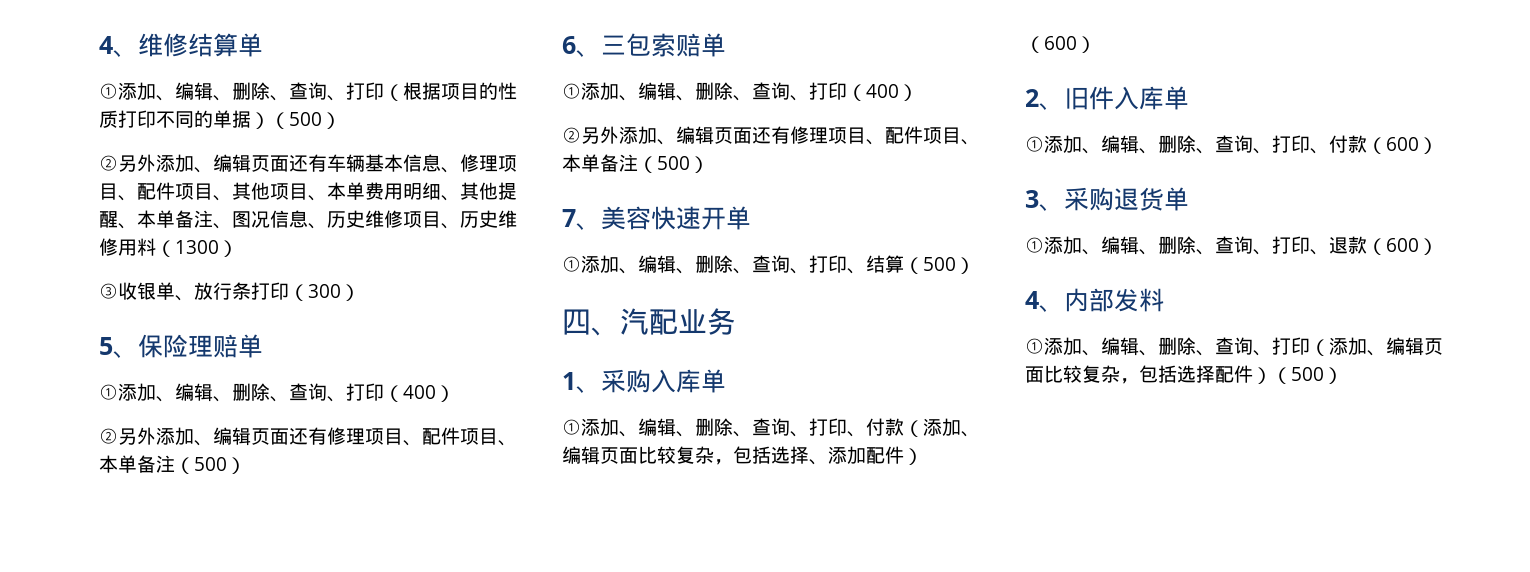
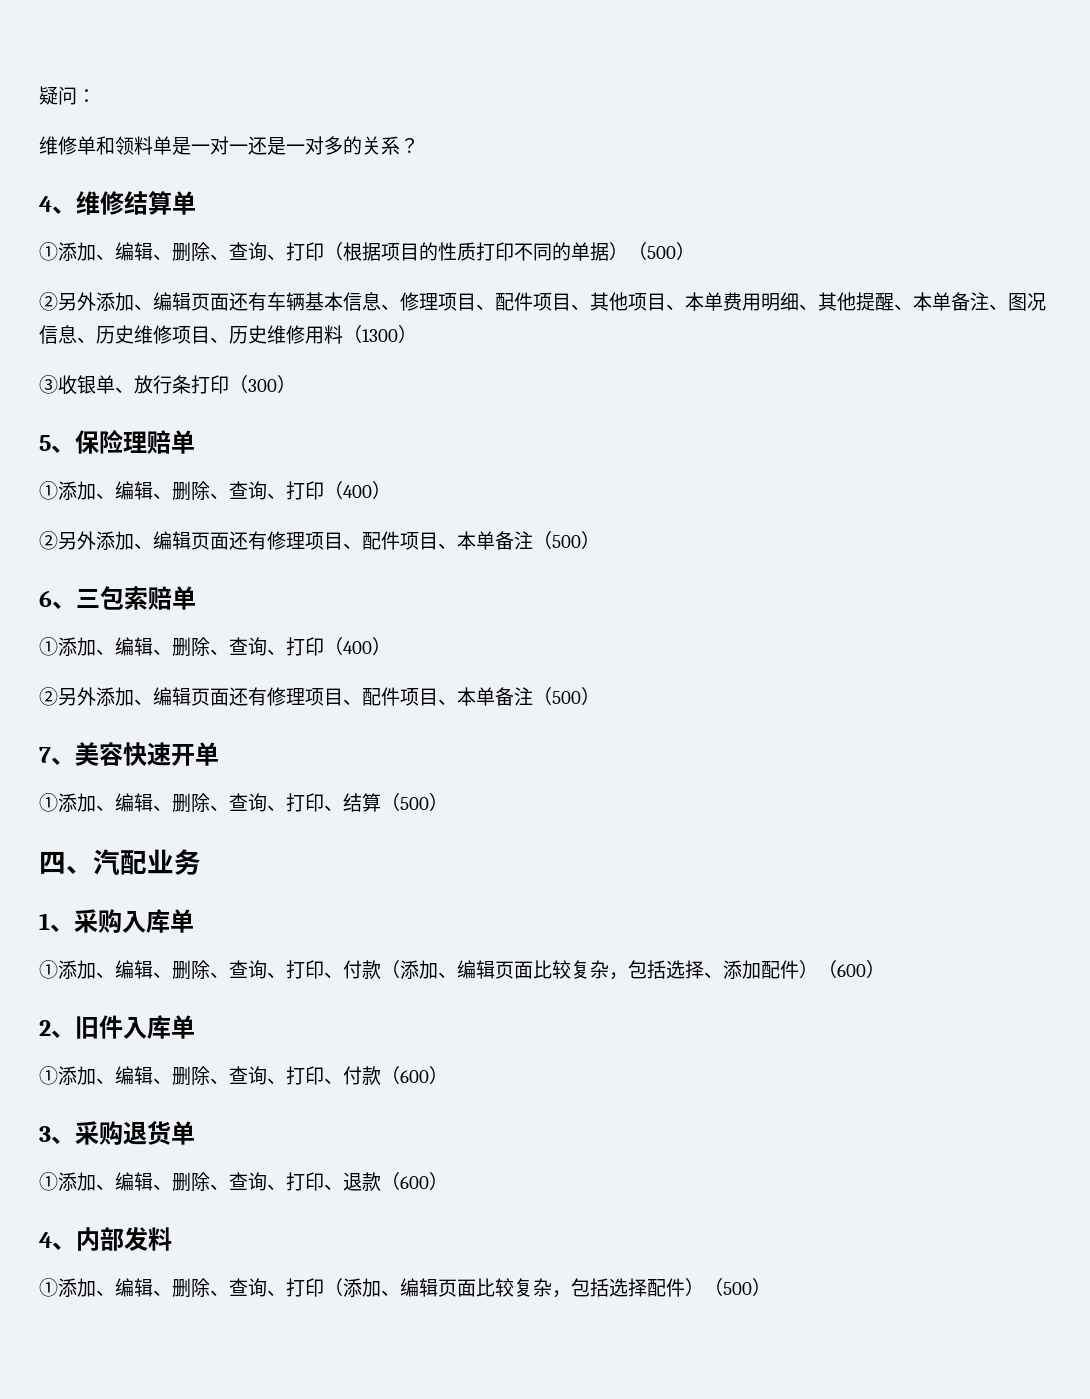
(99, 45) none -> [39,86,96,105] [39,136,419,155] 疑问： // 维修单和领料单是一对一还是一对多的关系？ //

